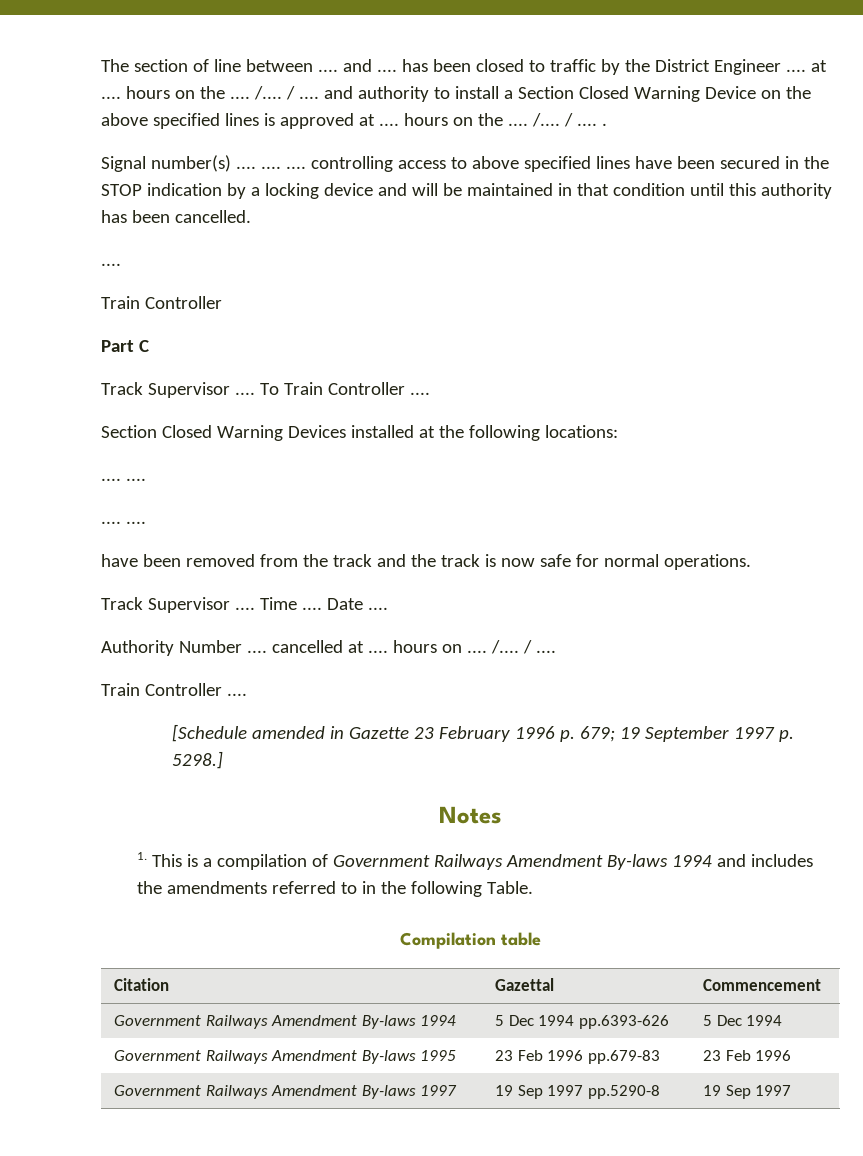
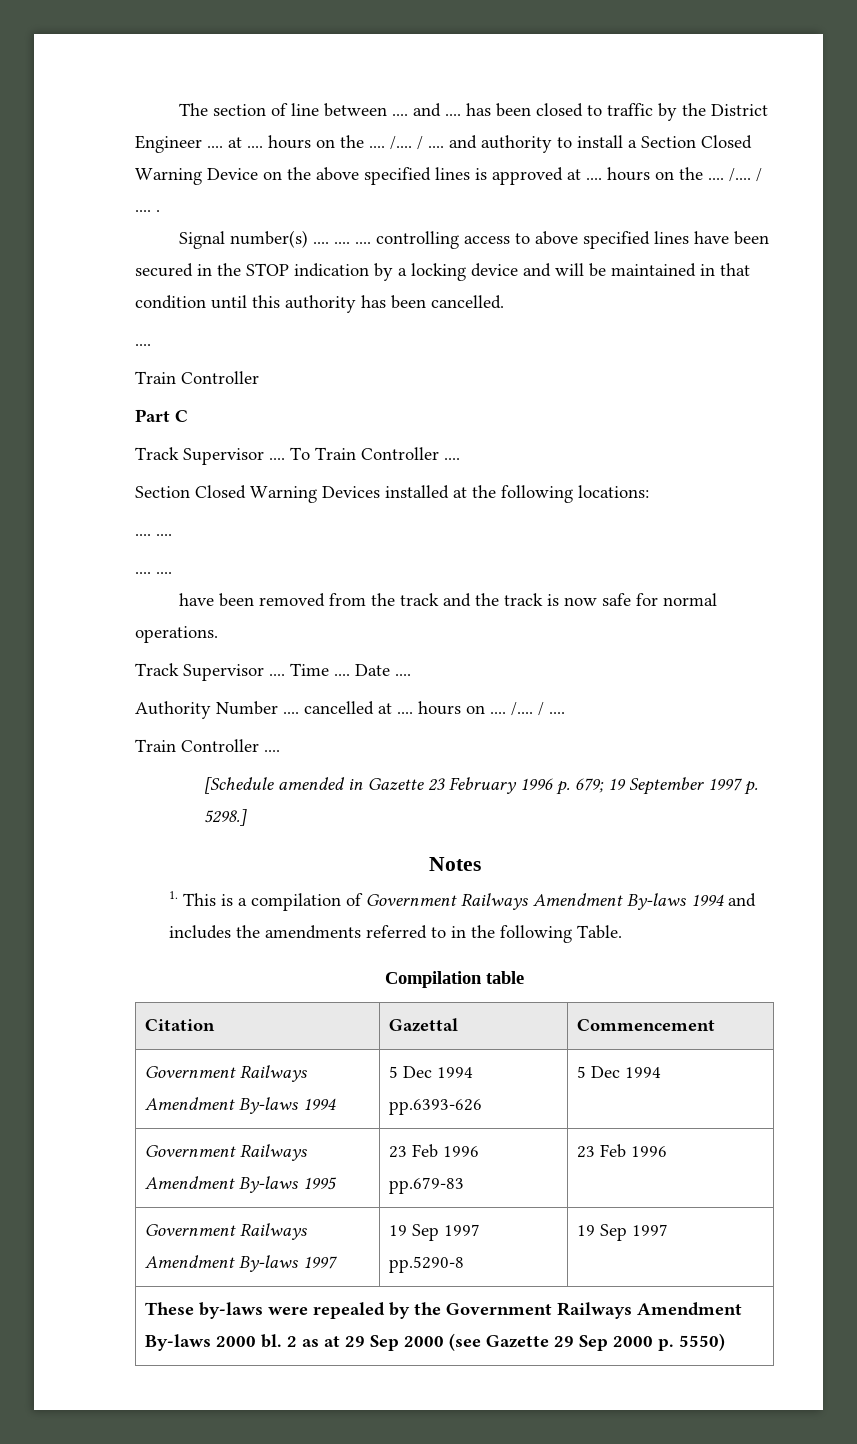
(792, 1090) none -> [144,1302,742,1319] [144,1333,725,1351] // These by-laws were repealed by the Government Railways Amendment By-laws 2000 bl. 2 as at 29 Sep 2000 (see Gazette 29 Sep 2000 p. 5550)

